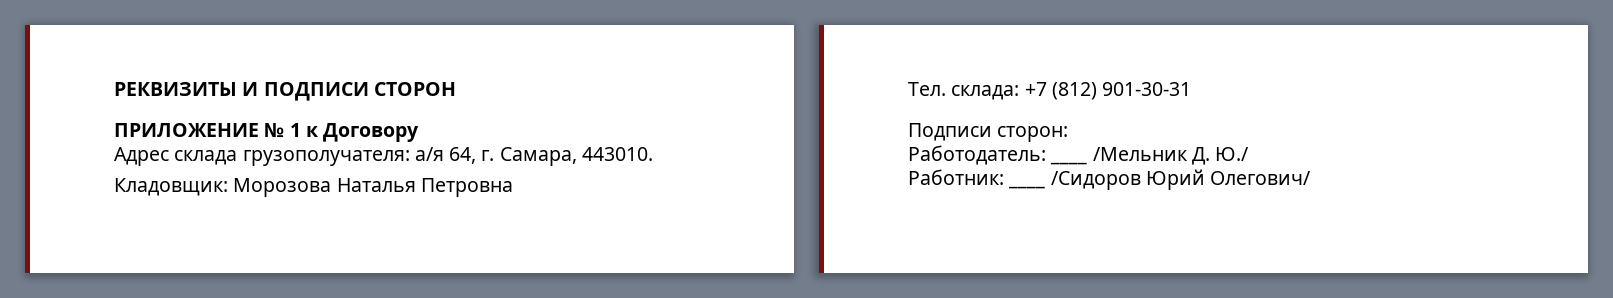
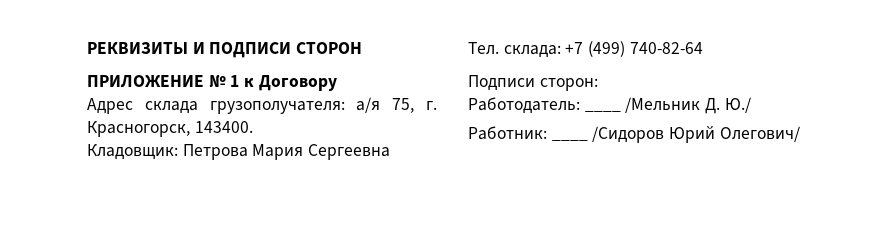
[449,147,653,166] [114,178,513,197] 64, г. Самара, 443010. // Кладовщик: Морозова Наталья Петровна -> [392,98,438,113] [87,121,253,137] [87,144,391,160] 75, г. Красногорск, 143400. // Кладовщик: Петрова Мария Сергеевна
[1051,82,1192,100] (812) 901-30-31 -> [588,41,703,57] (499) 740-82-64

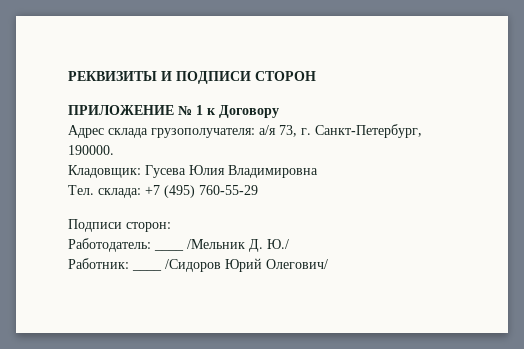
[392,98,438,113] [87,121,253,137] [87,144,391,160] 75, г. Красногорск, 143400. // Кладовщик: Петрова Мария Сергеевна -> [279,124,422,138] [68,145,114,155] [68,165,318,178] 73, г. Санкт-Петербург, 190000. // Кладовщик: Гусева Юлия Владимировна
[588,41,703,57] (499) 740-82-64 -> [164,185,258,198] (495) 760-55-29

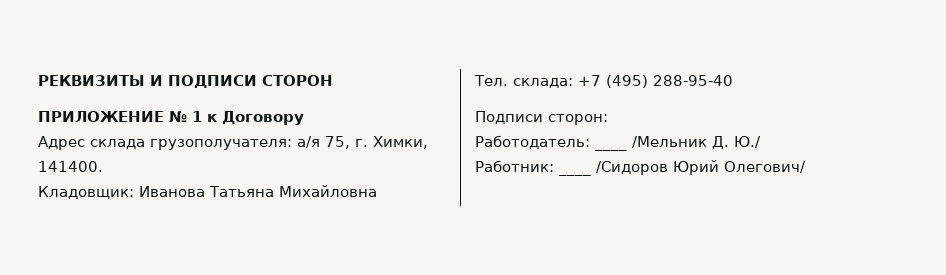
[279,124,422,138] [68,145,114,155] [68,165,318,178] 73, г. Санкт-Петербург, 190000. // Кладовщик: Гусева Юлия Владимировна -> [325,136,428,149] [38,161,103,172] [38,185,377,199] 75, г. Химки, 141400. // Кладовщик: Иванова Татьяна Михайловна
[199,185,258,195] 760-55-29 -> [653,75,733,86] 288-95-40

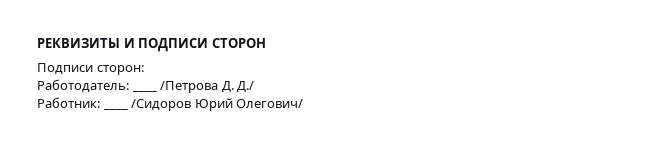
[38,111,304,125] [38,136,428,150] [38,161,103,172] [38,185,377,199] [474,75,733,88] // ПРИЛОЖЕНИЕ № 1 к Договору // Адрес склада грузополучателя: а/я 75, г. Химки, 141400. // Кладовщик: Иванова Татьяна Михайловна // Тел. склада: +7 (495) 288-95-40 -> (266, 43) none
[632,136,761,149] /Мельник Д. Ю./ -> [160,81,255,93] /Петрова Д. Д./

